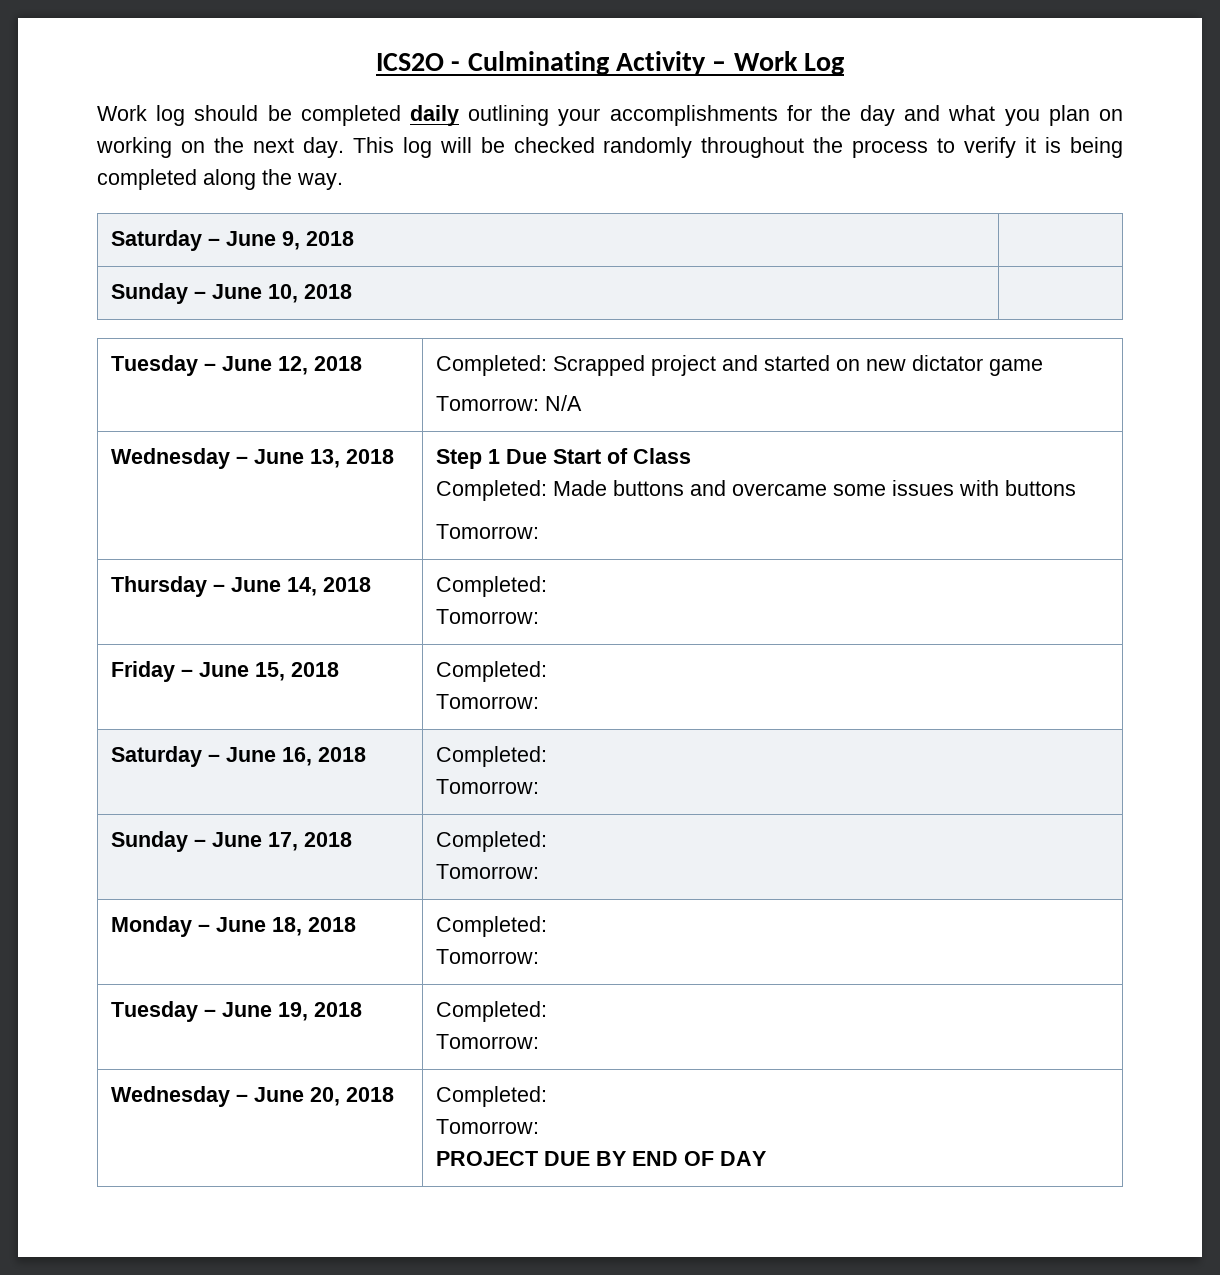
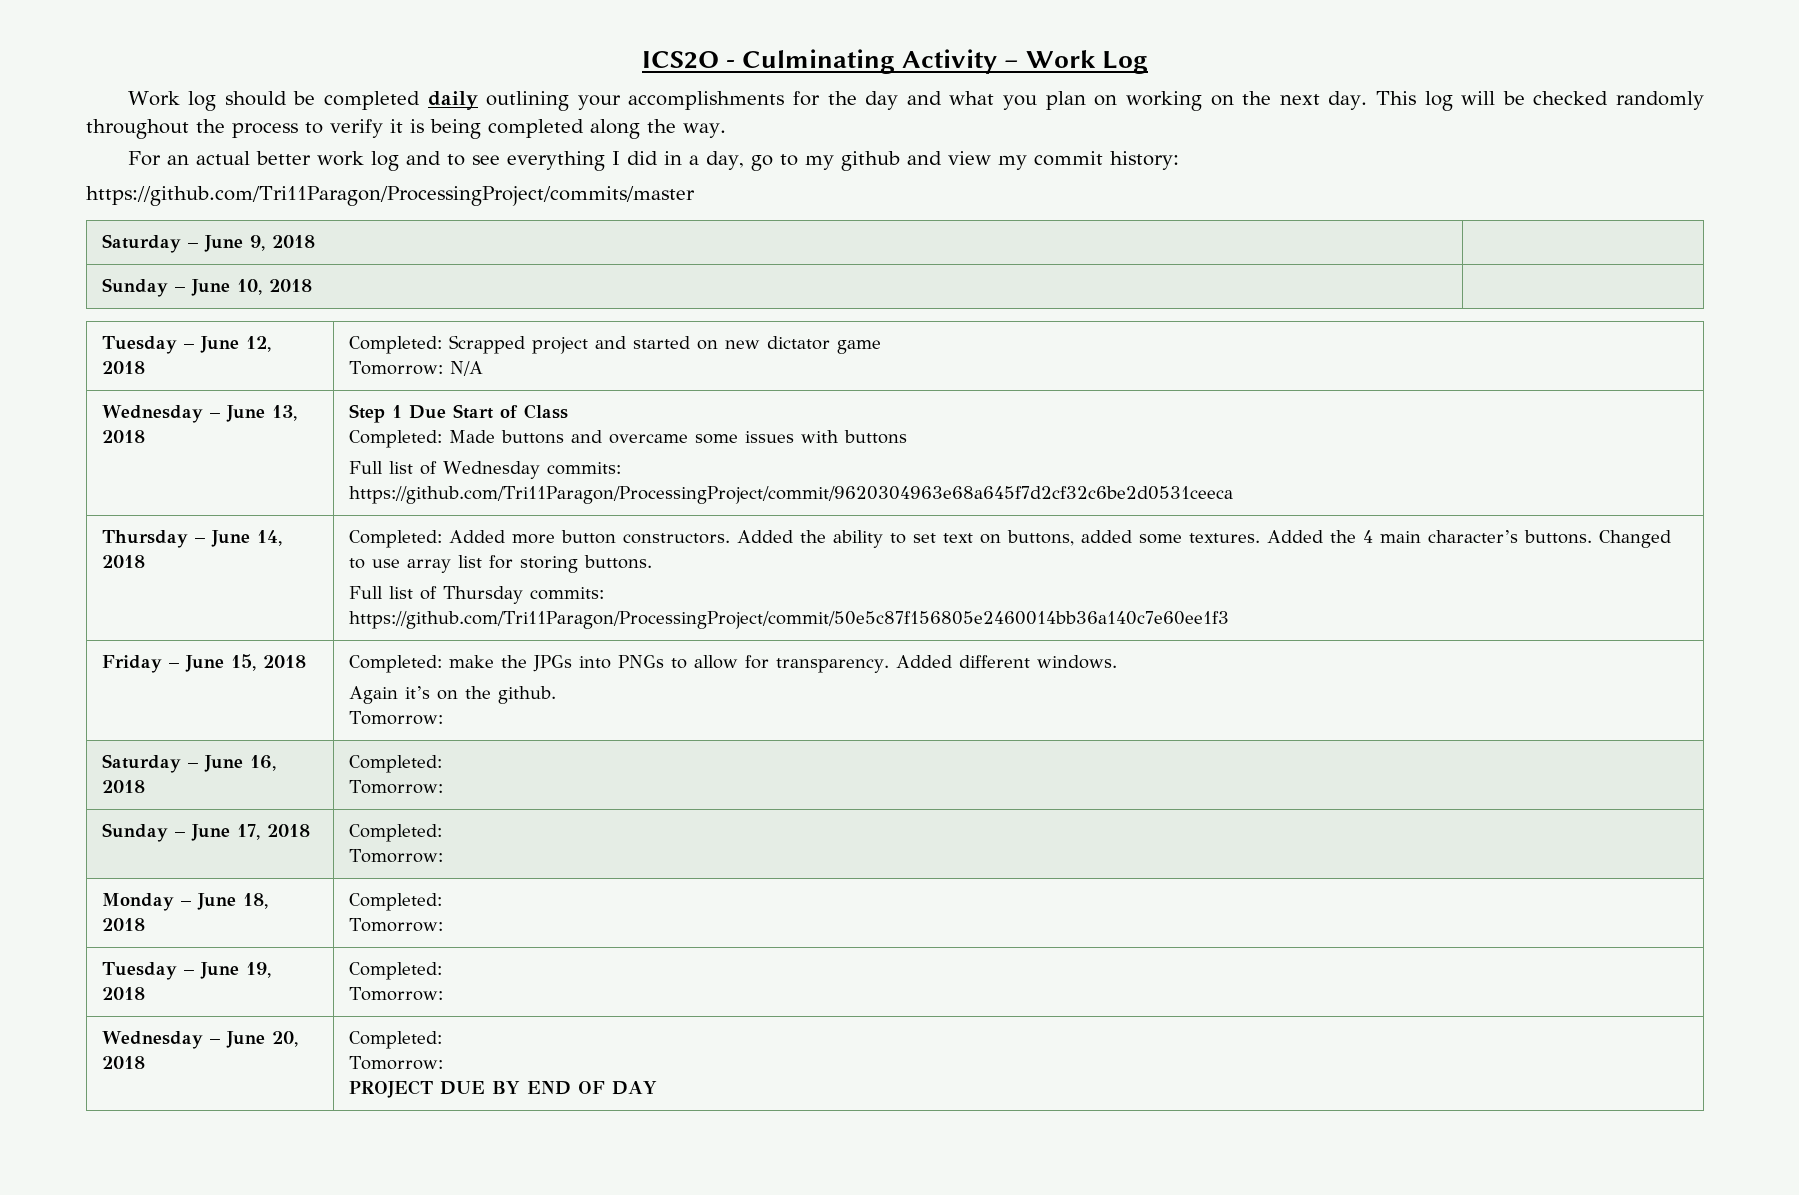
(343, 181) none -> [127,151,1179,171] [86,186,695,206] // For an actual better work log and to see everything I did in a day, go to my github and view my commit history: // https://github.com/Tri11Paragon/ProcessingProject/commits/master
[435,524,539,539] Tomorrow: -> [349,461,622,479] [349,486,1234,504] Full list of Wednesday commits: // https://github.com/Tri11Paragon/ProcessingProject/commit/9620304963e68a645f7d2cf32c6be2d0531ceeca
[435,609,539,624] // Tomorrow: -> [449,530,1672,548] [349,555,653,573] [349,586,605,604] [349,611,1230,629] Added more button constructors. Added the ability to set text on buttons, added some textures. Added the 4 main character’s buttons. Changed to use array list for storing buttons. // Full list of Thursday commits: // https://github.com/Tri11Paragon/ProcessingProject/commit/50e5c87f156805e2460014bb36a140c7e60ee1f3
(547, 671) none -> [449,655,1118,673] [349,686,557,704] make the JPGs into PNGs to allow for transparency. Added different windows. // Again it’s on the github.

